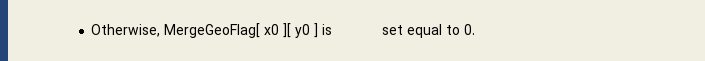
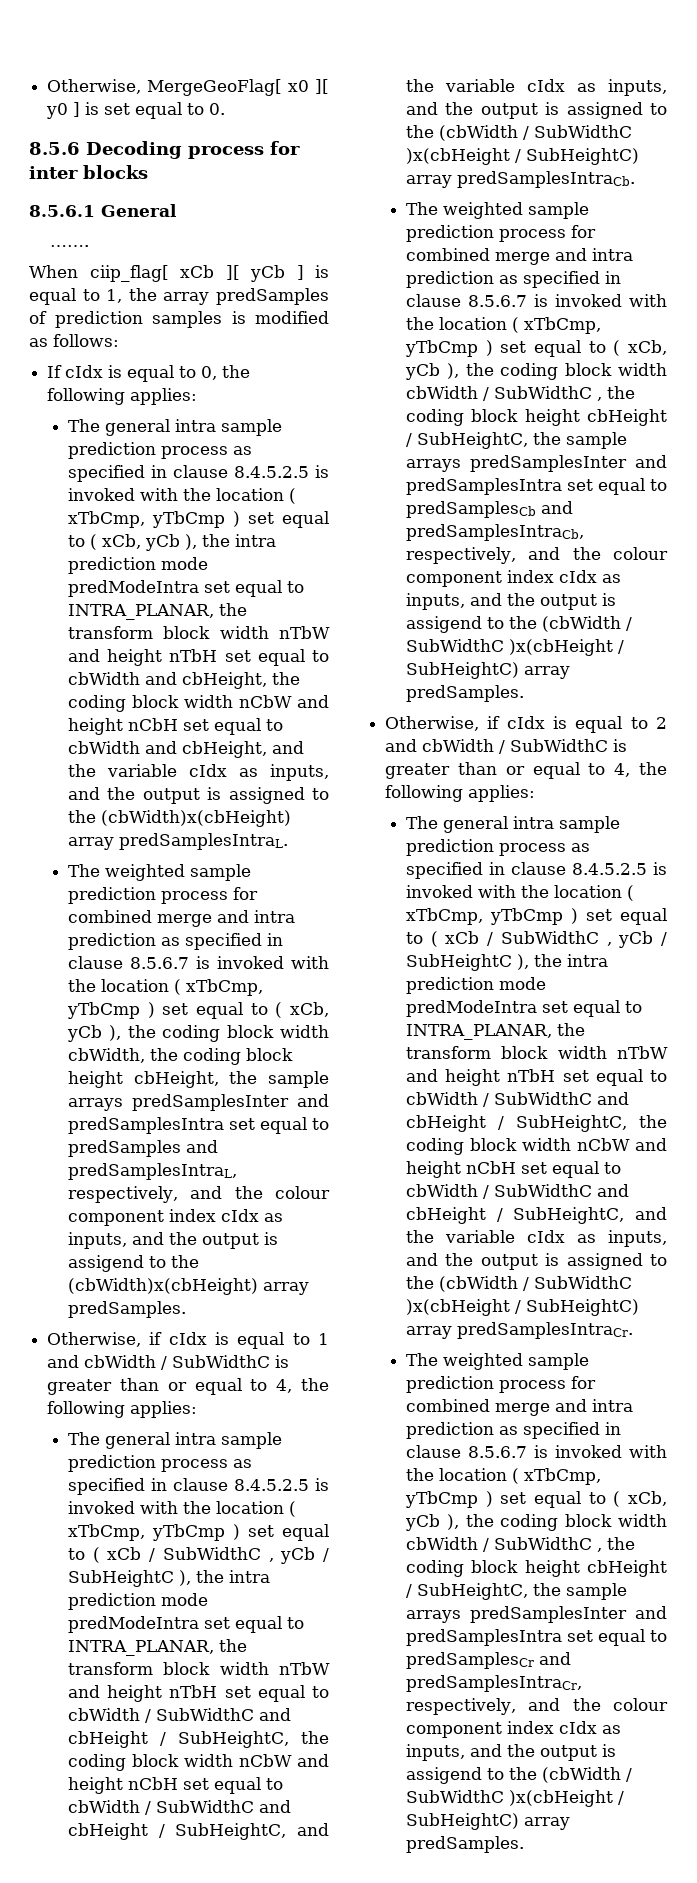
(476, 29) none -> [29,141,300,159] [29,165,148,179] [29,204,177,217] [49,245,89,247] [29,265,329,282] [29,288,329,305] [29,311,329,328] [29,334,119,347] [47,365,251,382] [47,388,198,405] [67,419,282,436] [67,442,252,459] [67,465,329,482] [67,488,296,504] [67,511,329,528] [67,534,276,551] [67,557,208,574] [67,580,304,597] [67,603,247,620] [67,626,330,639] [67,649,329,666] [67,672,300,689] [67,695,329,712] [67,718,283,735] [67,741,304,758] [67,764,329,781] [67,787,330,804] [67,810,291,827] [67,833,288,850] [67,864,251,881] [67,887,258,904] [67,910,295,927] [67,933,283,950] [67,956,329,969] [67,979,263,996] [66,1002,330,1019] [66,1025,329,1042] [67,1048,293,1065] [67,1071,329,1088] [67,1094,330,1111] [67,1117,330,1134] [67,1140,218,1157] [67,1163,237,1180] [67,1186,330,1203] [67,1209,283,1226] [67,1232,278,1249] [67,1255,199,1272] [67,1278,309,1295] [67,1301,186,1318] [47,1332,330,1349] [47,1355,290,1370] [47,1378,330,1395] [47,1401,198,1418] [67,1432,282,1449] [67,1455,252,1472] [67,1478,329,1495] [67,1501,296,1517] [67,1524,329,1541] [67,1547,329,1564] [67,1570,270,1587] [67,1593,208,1610] [67,1616,304,1633] [67,1639,247,1656] [67,1662,330,1675] [67,1685,329,1702] [67,1708,291,1723] [67,1731,330,1748] [67,1754,329,1771] [67,1777,283,1794] [67,1800,291,1815] [67,1823,329,1840] [405,79,667,96] [405,102,667,119] [405,125,632,141] [405,148,639,165] [405,171,635,188] [405,202,589,219] [405,225,596,242] [405,248,633,265] [405,271,621,288] [405,294,667,307] [405,317,601,334] [404,340,667,357] [404,363,667,380] [405,386,635,401] [405,409,667,426] [405,432,627,449] [405,455,667,472] [405,478,667,495] [405,501,573,518] [405,524,584,541] [405,547,668,564] [405,570,621,587] [405,593,616,610] [405,616,632,633] [405,639,624,656] [405,662,570,679] [405,685,524,702] [385,716,667,733] [385,739,628,754] [385,762,667,779] [385,785,536,802] [405,816,620,833] [405,839,590,856] [405,862,667,879] [405,885,634,901] [405,908,667,925] [405,931,667,948] [405,954,608,971] [405,977,546,994] [405,1000,642,1017] [405,1023,585,1040] [405,1046,668,1059] [405,1069,667,1086] [405,1092,629,1107] [405,1115,667,1132] [405,1138,667,1155] [405,1161,621,1178] [405,1184,629,1199] [405,1207,667,1224] [405,1230,667,1247] [405,1253,667,1270] [405,1276,632,1292] [405,1299,639,1316] [405,1322,633,1339] [405,1353,589,1370] [405,1376,596,1393] [405,1399,633,1416] [405,1422,621,1439] [405,1445,667,1458] [405,1468,601,1485] [404,1491,667,1508] [404,1514,667,1531] [405,1537,635,1552] [405,1560,667,1577] [405,1583,627,1600] [405,1606,667,1623] [405,1629,667,1646] [405,1652,571,1669] [405,1675,582,1692] [405,1698,668,1715] [405,1721,621,1738] [405,1744,616,1761] [405,1767,632,1784] [405,1790,624,1807] [405,1813,570,1830] [405,1836,524,1853] // 8.5.6 Decoding process for inter blocks // 8.5.6.1 General // ……. // When ciip_flag[ xCb ][ yCb ] is equal to 1, the array predSamples of prediction samples is modified as follows: // If cIdx is equal to 0, the following applies: // The general intra sample prediction process as specified in clause 8.4.5.2.5 is invoked with the location ( xTbCmp, yTbCmp ) set equal to ( xCb, yCb ), the intra prediction mode predModeIntra set equal to INTRA_PLANAR, the transform block width nTbW and height nTbH set equal to cbWidth and cbHeight, the coding block width nCbW and height nCbH set equal to cbWidth and cbHeight, and the variable cIdx as inputs, and the output is assigned to the (cbWidth)x(cbHeight) array predSamplesIntraL. // The weighted sample prediction process for combined merge and intra prediction as specified in clause 8.5.6.7 is invoked with the location ( xTbCmp, yTbCmp ) set equal to ( xCb, yCb ), the coding block width cbWidth, the coding block height cbHeight, the sample arrays predSamplesInter and predSamplesIntra set equal to predSamples and predSamplesIntraL, respectively, and the colour component index cIdx as inputs, and the output is assigend to the (cbWidth)x(cbHeight) array predSamples. // Otherwise, if cIdx is equal to 1 and cbWidth / SubWidthC is greater than or equal to 4, the following applies: // The general intra sample prediction process as specified in clause 8.4.5.2.5 is invoked with the location ( xTbCmp, yTbCmp ) set equal to ( xCb / SubWidthC , yCb / SubHeightC ), the intra prediction mode predModeIntra set equal to INTRA_PLANAR, the transform block width nTbW and height nTbH set equal to cbWidth / SubWidthC and cbHeight / SubHeightC, the coding block width nCbW and height nCbH set equal to cbWidth / SubWidthC and cbHeight / SubHeightC, and the variable cIdx as inputs, and the output is assigned to the (cbWidth / SubWidthC )x(cbHeight / SubHeightC) array predSamplesIntraCb. // The weighted sample prediction process for combined merge and intra prediction as specified in clause 8.5.6.7 is invoked with the location ( xTbCmp, yTbCmp ) set equal to ( xCb, yCb ), the coding block width cbWidth / SubWidthC , the coding block height cbHeight / SubHeightC, the sample arrays predSamplesInter and predSamplesIntra set equal to predSamplesCb and predSamplesIntraCb, respectively, and the colour component index cIdx as inputs, and the output is assigend to the (cbWidth / SubWidthC )x(cbHeight / SubHeightC) array predSamples. // Otherwise, if cIdx is equal to 2 and cbWidth / SubWidthC is greater than or equal to 4, the following applies: // The general intra sample prediction process as specified in clause 8.4.5.2.5 is invoked with the location ( xTbCmp, yTbCmp ) set equal to ( xCb / SubWidthC , yCb / SubHeightC ), the intra prediction mode predModeIntra set equal to INTRA_PLANAR, the transform block width nTbW and height nTbH set equal to cbWidth / SubWidthC and cbHeight / SubHeightC, the coding block width nCbW and height nCbH set equal to cbWidth / SubWidthC and cbHeight / SubHeightC, and the variable cIdx as inputs, and the output is assigned to the (cbWidth / SubWidthC )x(cbHeight / SubHeightC) array predSamplesIntraCr. // The weighted sample prediction process for combined merge and intra prediction as specified in clause 8.5.6.7 is invoked with the location ( xTbCmp, yTbCmp ) set equal to ( xCb, yCb ), the coding block width cbWidth / SubWidthC , the coding block height cbHeight / SubHeightC, the sample arrays predSamplesInter and predSamplesIntra set equal to predSamplesCr and predSamplesIntraCr, respectively, and the colour component index cIdx as inputs, and the output is assigend to the (cbWidth / SubWidthC )x(cbHeight / SubHeightC) array predSamples.

